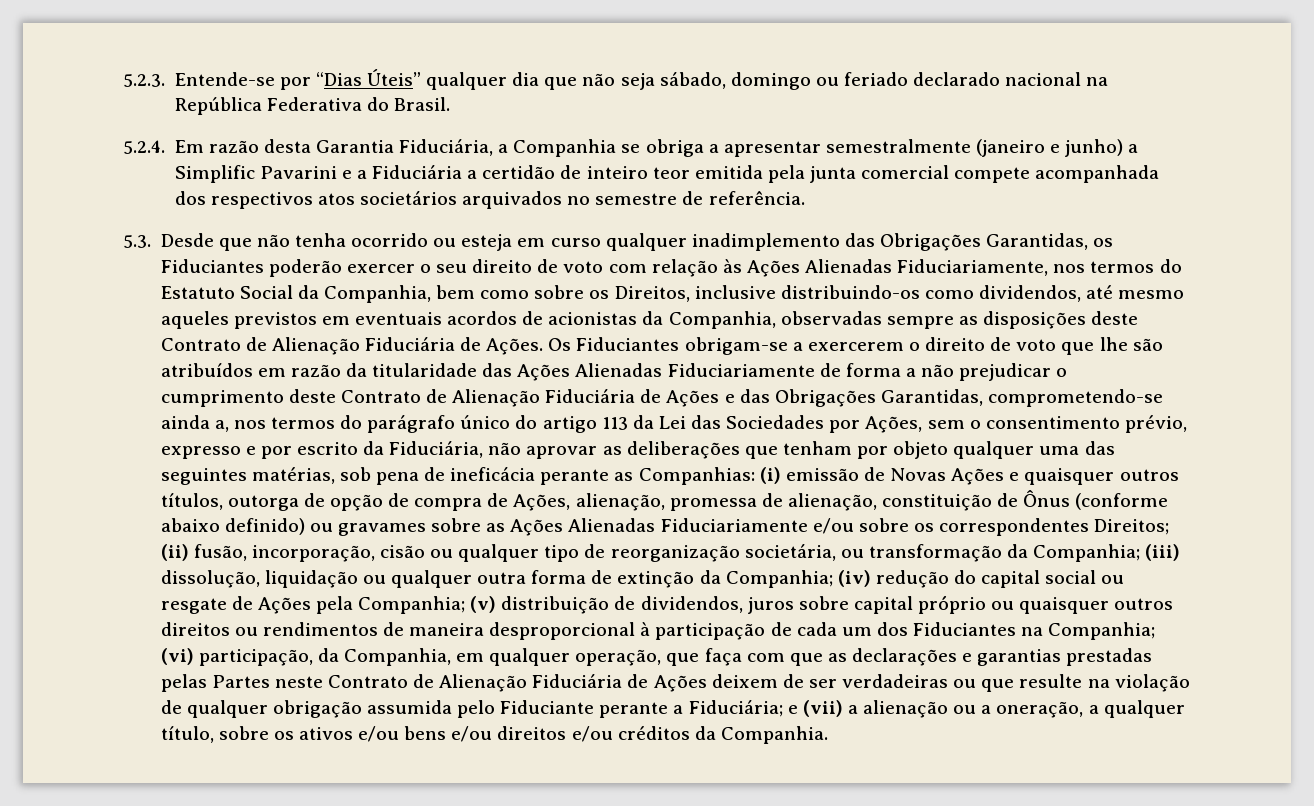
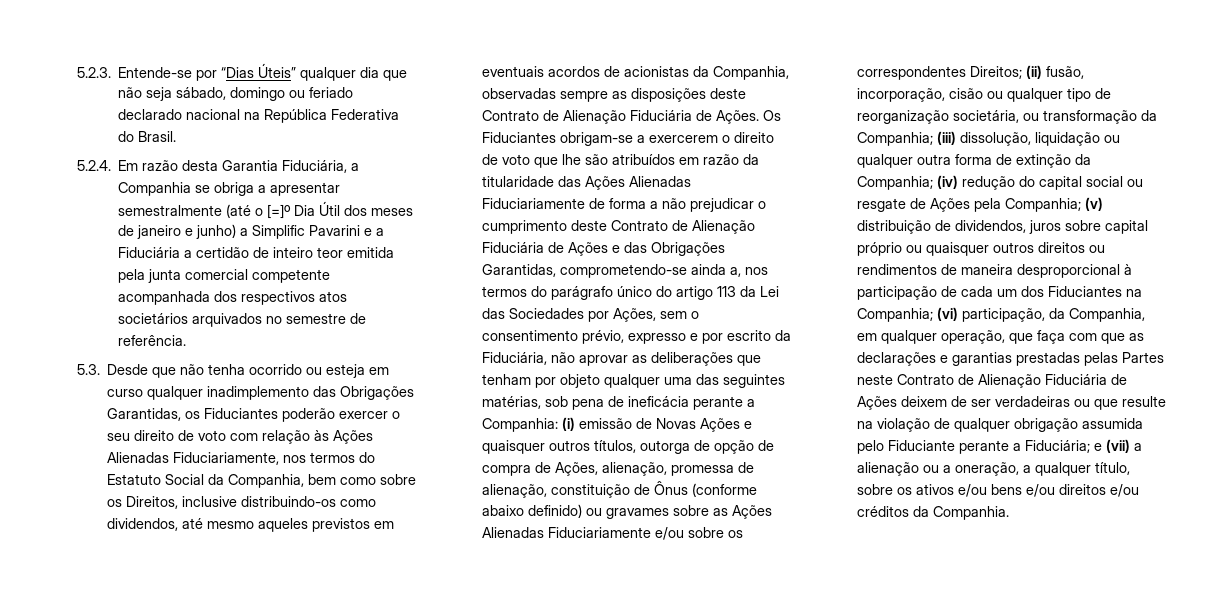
[976,139,1046,157] (janeiro -> [226,201,414,219] [118,225,182,239] (até o [=]º Dia Útil dos meses de janeiro
[954,167,1031,183] compete -> [252,269,331,283] competente
[614,467,755,485] as Companhias: -> [747,399,756,407] [482,418,559,432] a Companhia:

